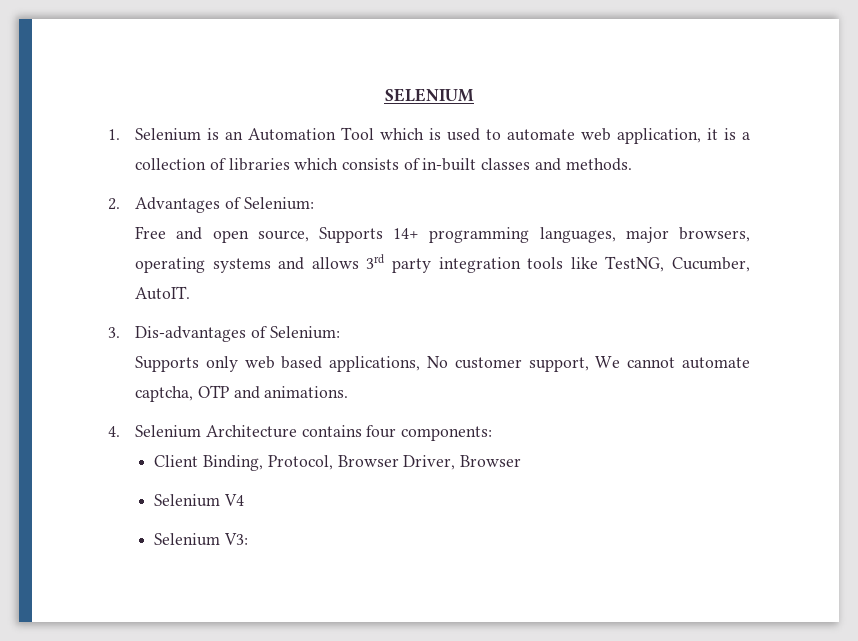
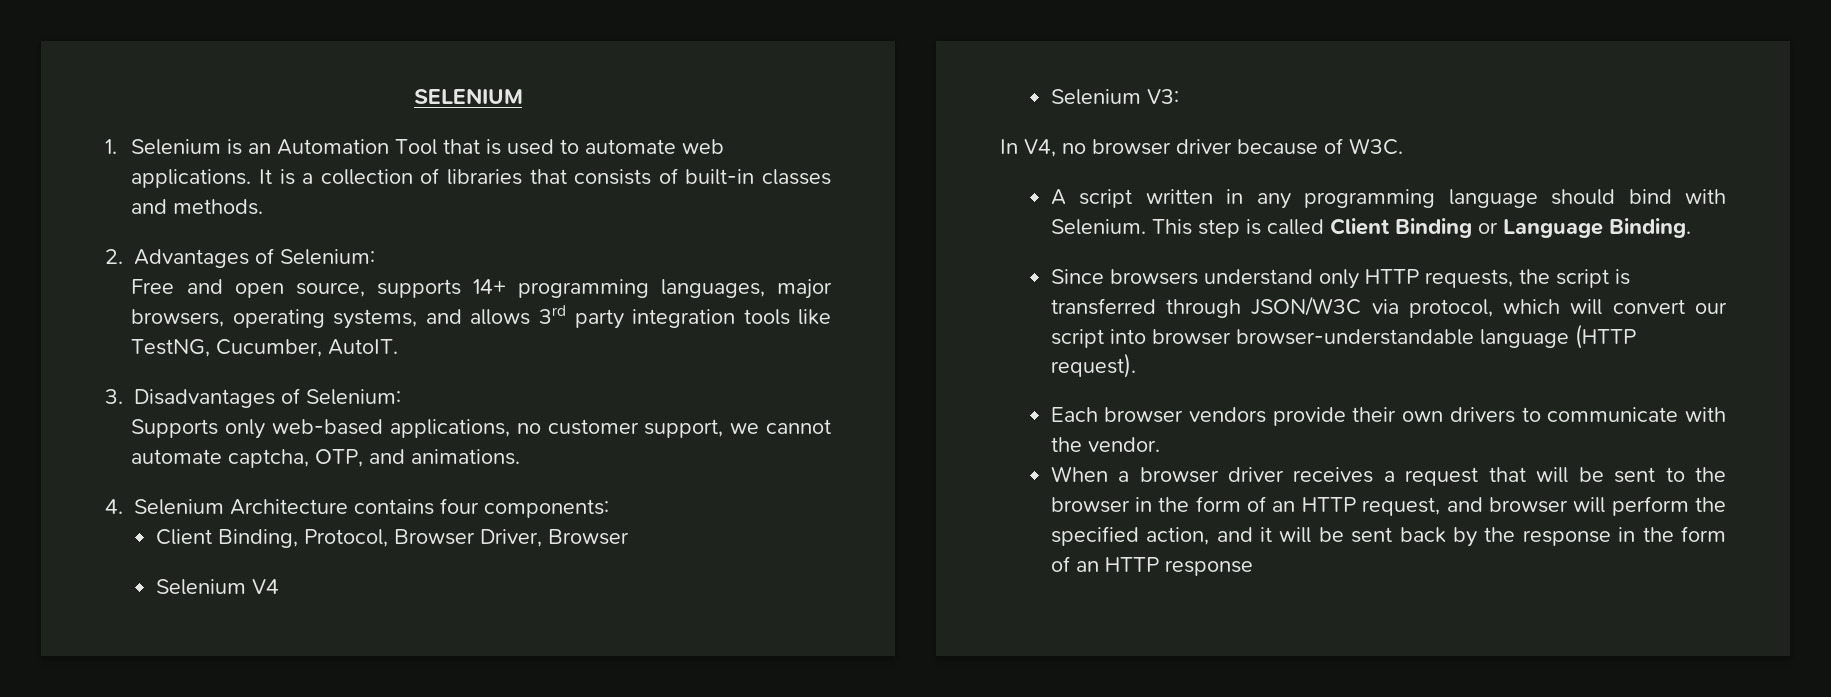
[380,128,425,140] which -> [443,139,481,154] that
[617,128,719,144] application, it -> [131,169,273,188] applications. It
[294,158,339,170] which -> [529,169,567,184] that
[422,158,477,171] in-built -> [685,169,755,185] built-in
[318,227,383,243] Supports -> [376,279,461,298] supports
[212,258,271,273] systems -> [333,309,418,329] systems,
[135,326,247,342] Dis-advantages -> [134,389,275,408] Disadvantages
[244,356,449,372] web based applications, No -> [272,419,541,438] web-based applications, no
[595,356,621,368] We -> [730,423,760,434] we
[197,385,229,398] OTP -> [315,449,364,467] OTP,
(249, 539) none -> [1000,138,1403,157] [1050,189,1726,209] [1050,218,1691,238] [1050,269,1630,289] [1050,296,1727,318] [1050,324,1636,349] [1050,353,1136,378] [1050,407,1726,426] [1050,437,1160,452] [1050,466,1726,486] [1050,496,1726,516] [1050,526,1726,547] [1050,556,1253,576] // In V4, no browser driver because of W3C. // A script written in any programming language should bind with Selenium. This step is called Client Binding or Language Binding. // Since browsers understand only HTTP requests, the script is transferred through JSON/W3C via protocol, which will convert our script into browser browser-understandable language (HTTP request). // Each browser vendors provide their own drivers to communicate with the vendor. // When a browser driver receives a request that will be sent to the browser in the form of an HTTP request, and browser will perform the specified action, and it will be sent back by the response in the form of an HTTP response

